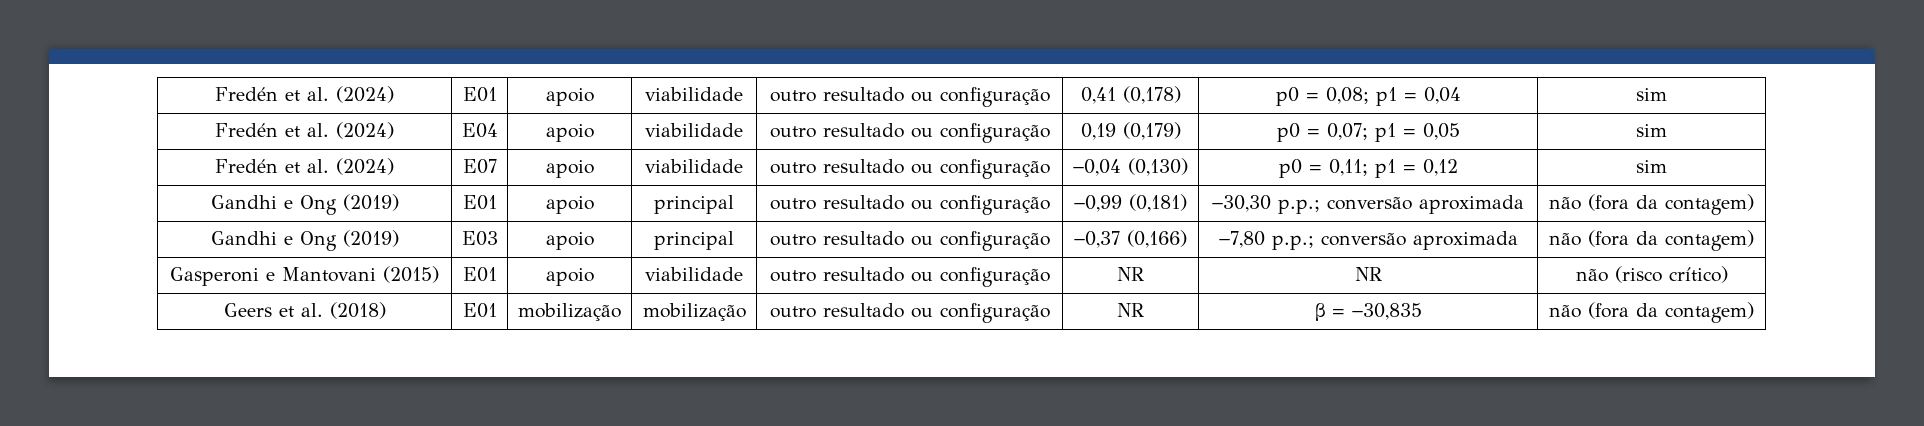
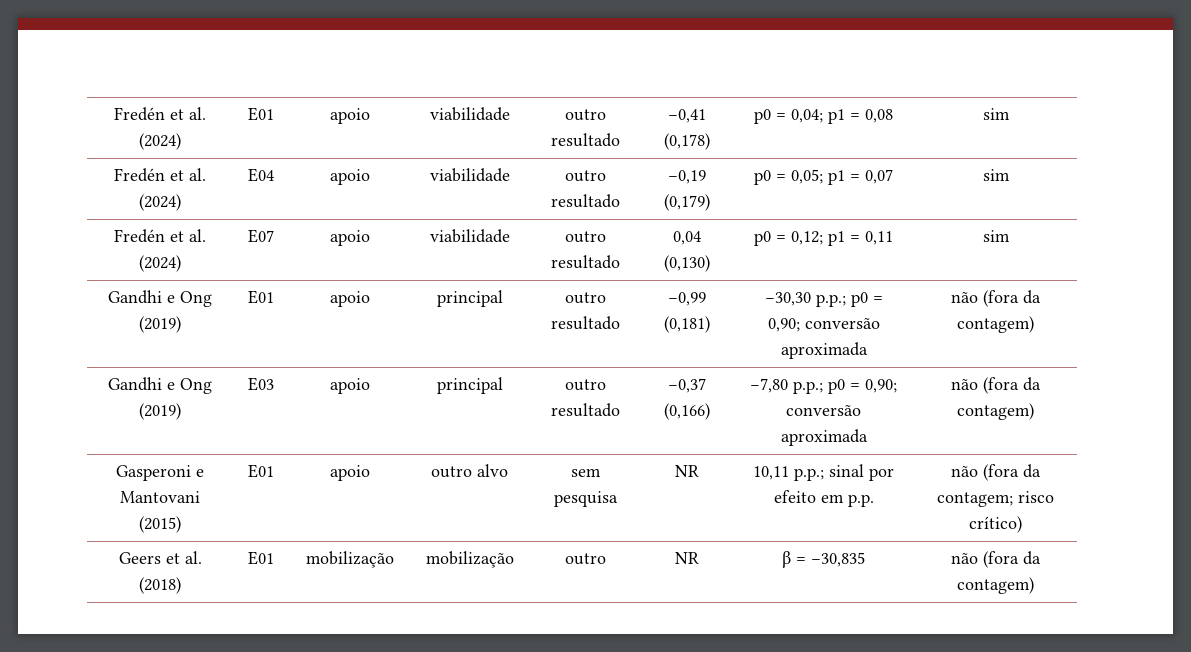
[910,87,1050,107] [1080,87,1116,104] ou configuração | 0,41 -> [668,109,706,123] | −0,41
[1325,87,1461,106] 0,08; p1 = 0,04 -> [791,109,893,124] 0,04; p1 = 0,08
[910,123,1050,143] [1080,123,1116,140] ou configuração | 0,19 -> [668,170,706,184] | −0,19
[1326,123,1460,142] 0,07; p1 = 0,05 -> [791,169,893,185] 0,05; p1 = 0,07
[910,159,1050,179] [1073,159,1121,176] ou configuração | −0,04 -> [673,231,701,245] | 0,04
[1328,159,1458,178] 0,11; p1 = 0,12 -> [791,231,893,246] 0,12; p1 = 0,11
[910,195,1050,215] ou configuração -> (620, 323) none
(1320, 206) none -> [850,292,883,307] [767,318,800,332] p0 = 0,90;
[910,231,1050,251] ou configuração -> (620, 410) none
(1314, 242) none -> [828,379,897,394] p0 = 0,90;
[645,267,743,281] [769,267,1050,287] [1117,267,1144,281] [1354,267,1382,281] [1575,266,1662,283] viabilidade | outro resultado ou configuração | NR | NR | não (risco -> [431,464,508,478] [571,468,601,477] [554,491,618,507] [675,465,699,477] [753,464,894,481] [773,490,874,507] [951,464,1041,481] [937,491,1054,507] outro alvo | sem pesquisa | NR | 10,11 p.p.; sinal por efeito em p.p. | não (fora da contagem; risco
[822,303,1050,323] resultado ou configuração -> (606, 559) none

